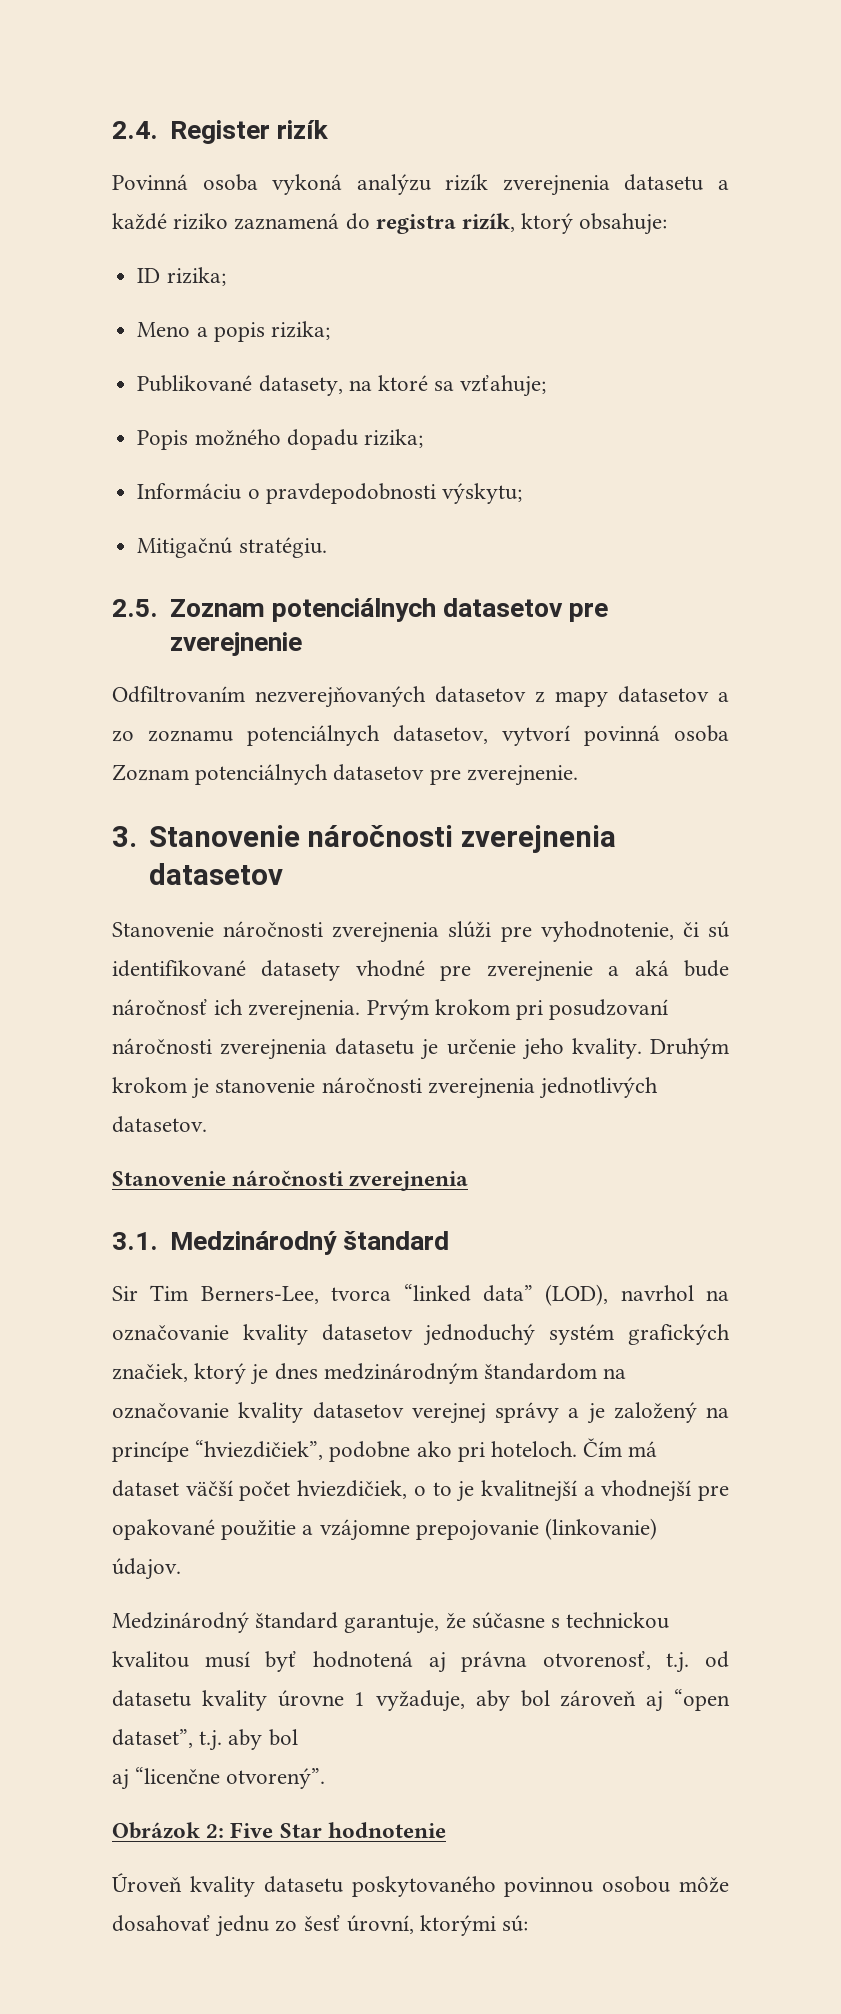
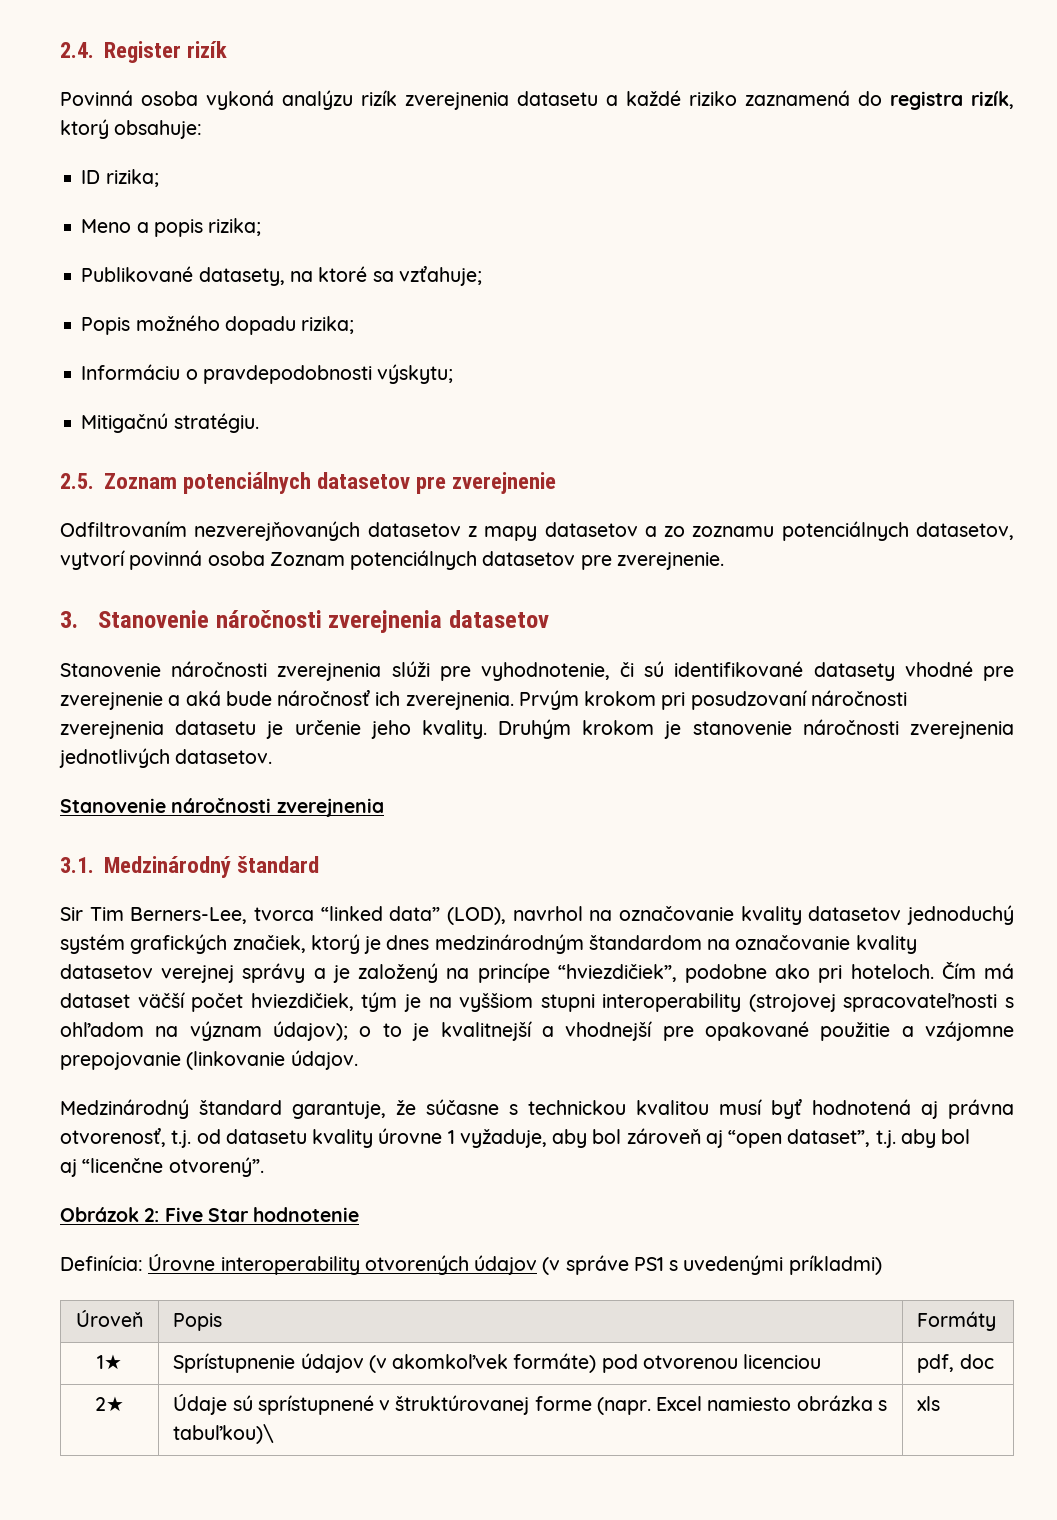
(408, 1489) none -> [361,992,1014,1012] [60,1021,349,1041] tým je na vyššiom stupni interoperability (strojovej spracovateľnosti s ohľadom na význam údajov);
[545,1518,658,1540] (linkovanie) -> [186,1051,286,1070] (linkovanie
[112,1873,729,1897] [112,1915,529,1937] Úroveň kvality datasetu poskytovaného povinnou osobou môže dosahovať jednu zo šesť úrovní, ktorými sú: -> [60,1254,882,1275] [76,1310,143,1327] [173,1313,223,1331] [917,1311,997,1331] [97,1354,122,1370] [173,1353,822,1373] [917,1354,994,1373] [95,1396,124,1412] [173,1394,887,1415] [173,1424,275,1444] [917,1396,941,1411] Definícia: Úrovne interoperability otvorených údajov (v správe PS1 s uvedenými príkladmi) // Úroveň | Popis | Formáty // 1★ | Sprístupnenie údajov (v akomkoľvek formáte) pod otvorenou licenciou | pdf, doc // 2★ | Údaje sú sprístupnené v štruktúrovanej forme (napr. Excel namiesto obrázka s tabuľkou)\ | xls

